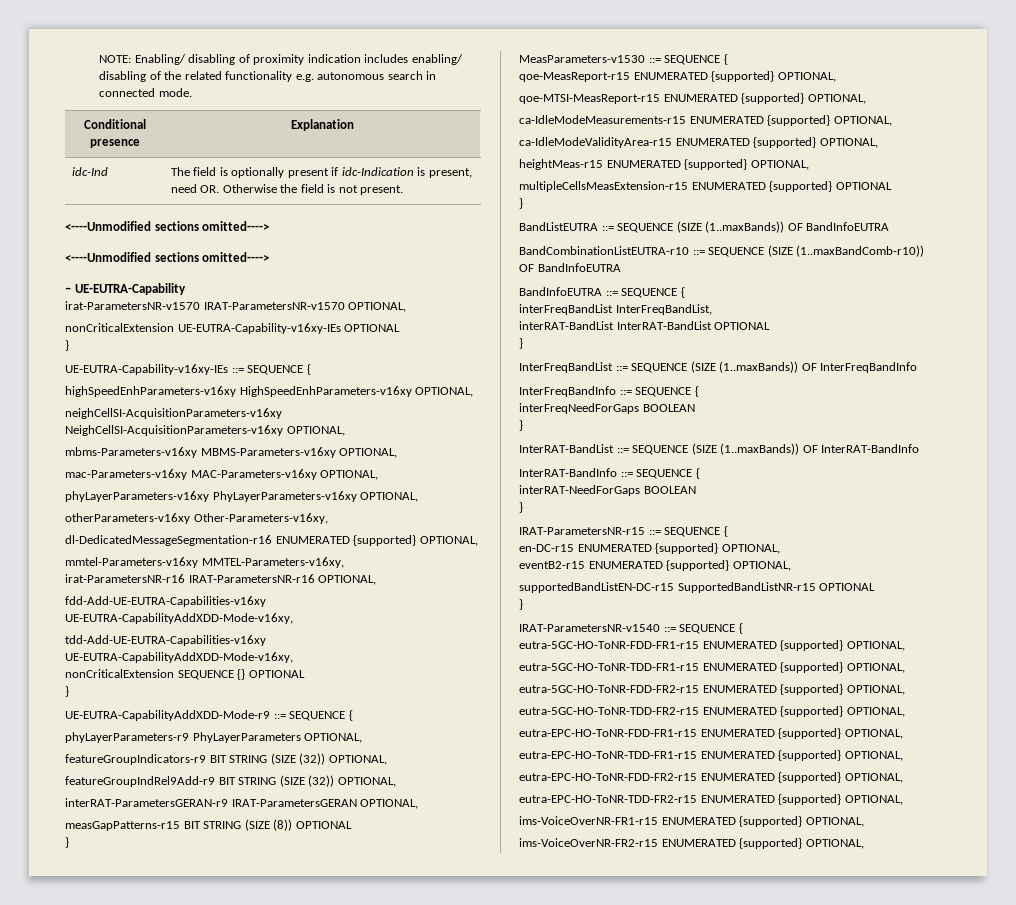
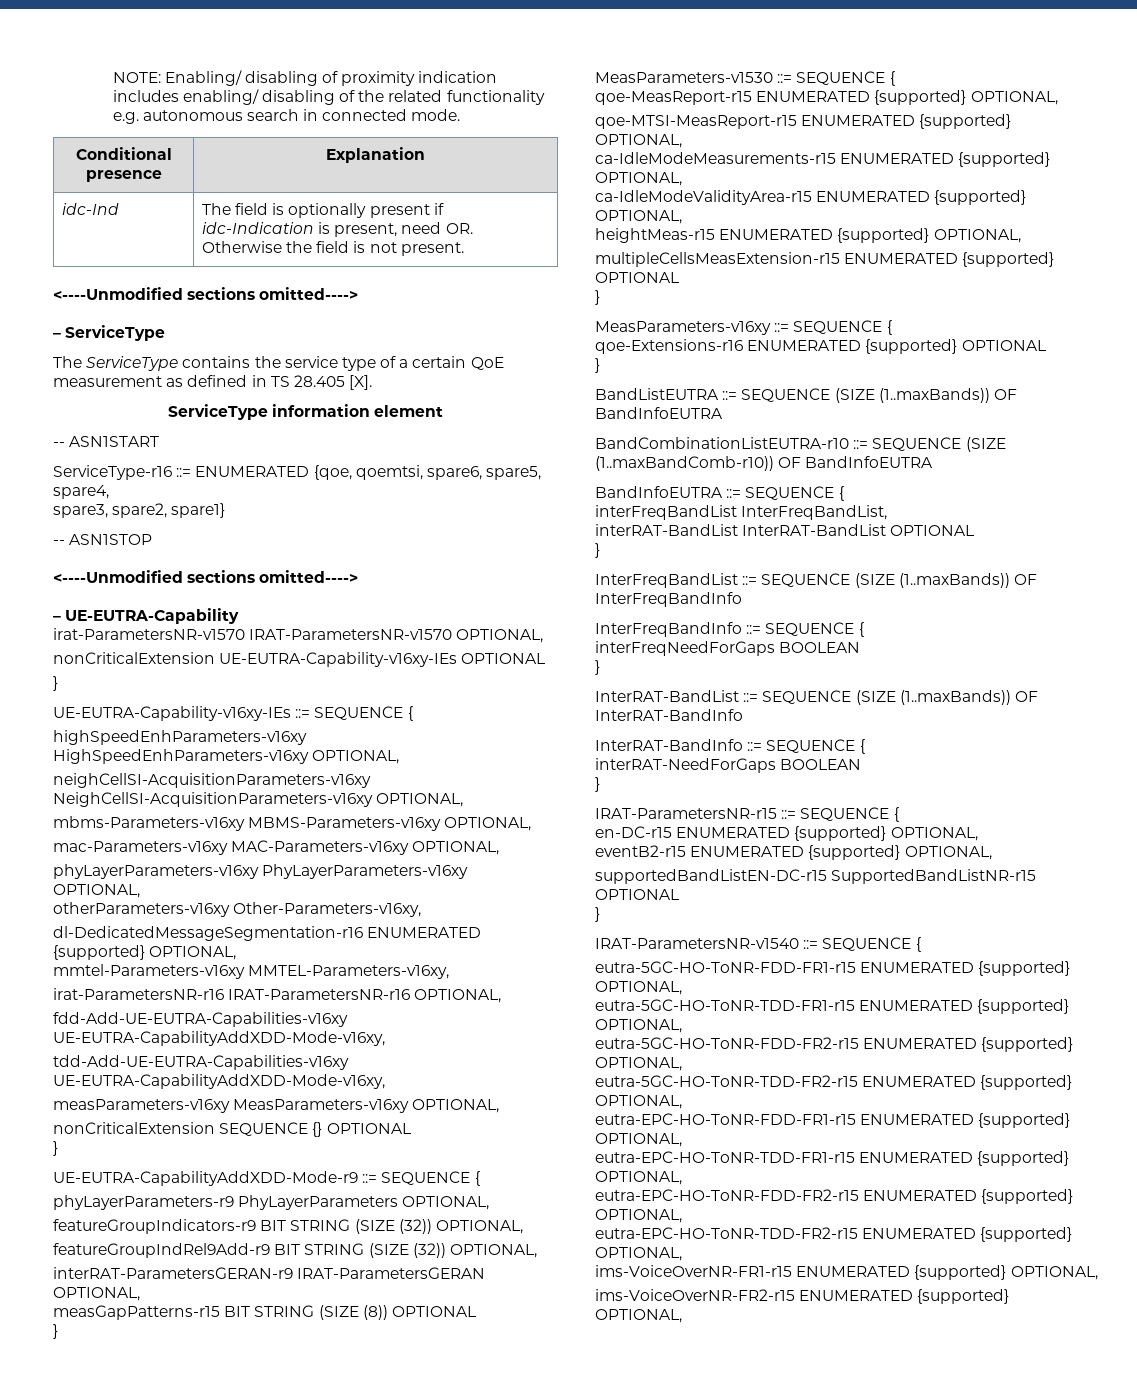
(270, 226) none -> [53,325,166,341] [53,356,504,371] [53,375,373,390] [167,404,444,420] [53,436,160,447] [53,465,542,480] [53,485,109,499] [53,503,226,518] [53,534,153,545] // – ServiceType // The ServiceType contains the service type of a certain QoE measurement as defined in TS 28.405 [X]. // ServiceType information element // -- ASN1START // ServiceType-r16 ::= ENUMERATED {qoe, qoemtsi, spare6, spare5, spare4, // spare3, spare2, spare1} // -- ASN1STOP
(293, 657) none -> [53,1099,500,1113] // measParameters-v16xy MeasParameters-v16xy OPTIONAL,
(523, 203) none -> [595,320,892,335] [595,339,1046,354] [595,358,600,373] // MeasParameters-v16xy ::= SEQUENCE { // qoe-Extensions-r16 ENUMERATED {supported} OPTIONAL // }

